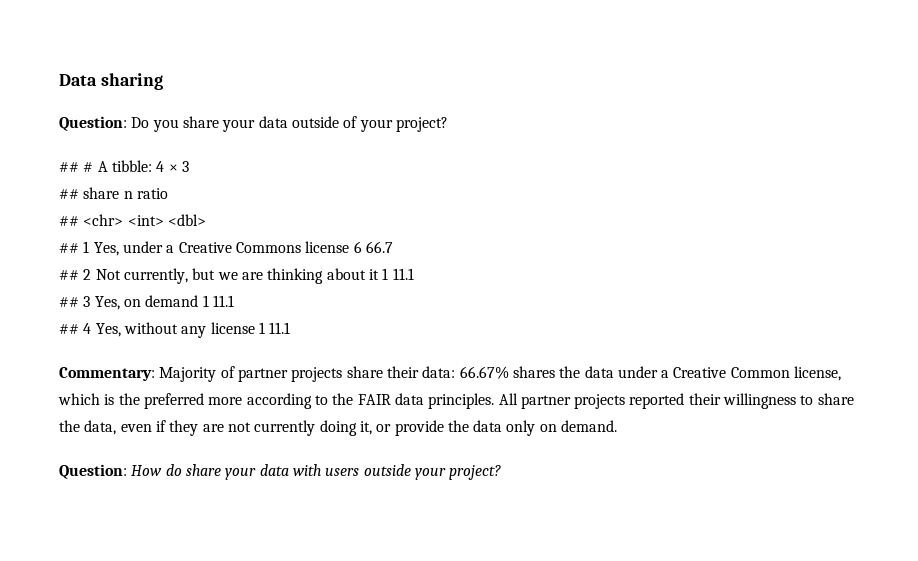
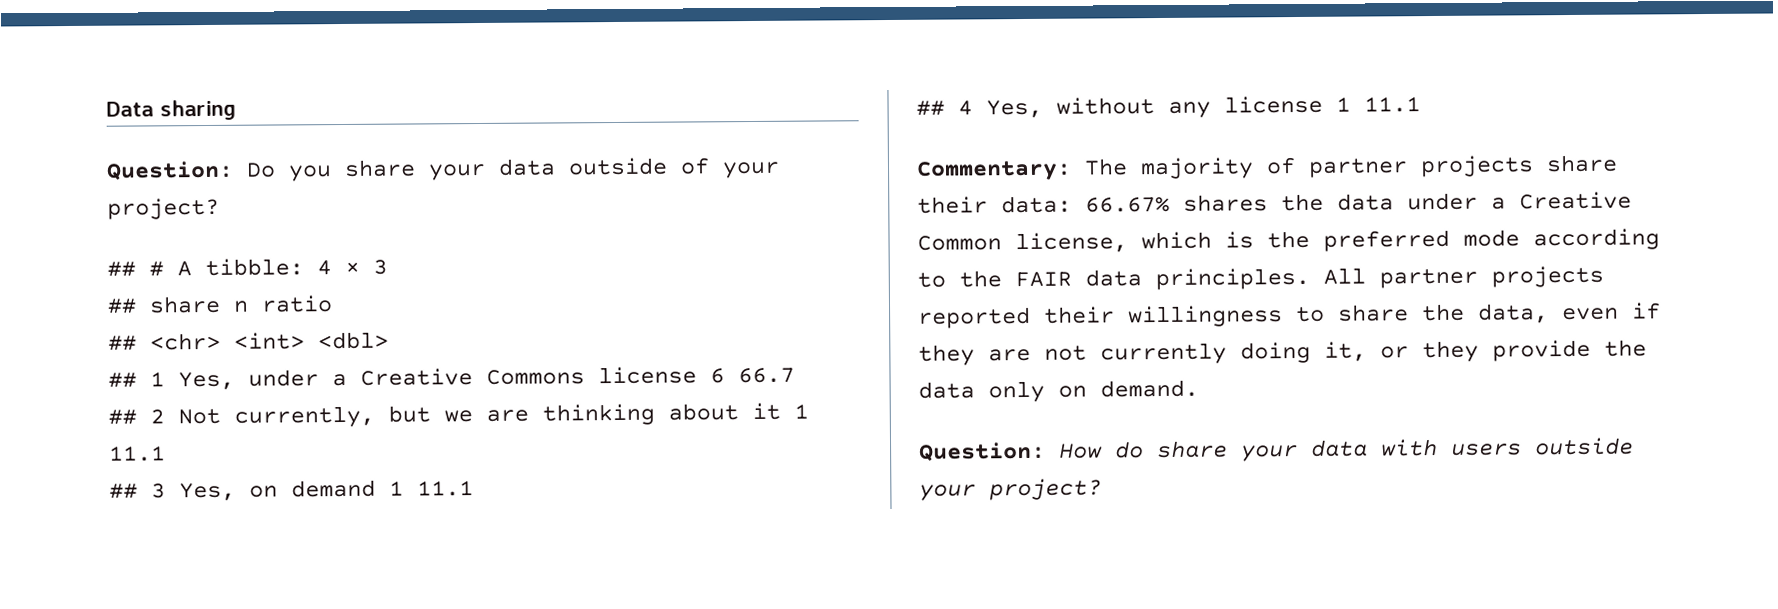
[159,367,217,382] Majority -> [1084,157,1254,180] The majority
[208,397,243,405] more -> [1463,229,1520,247] mode
(392, 428) none -> [1422,340,1479,363] they

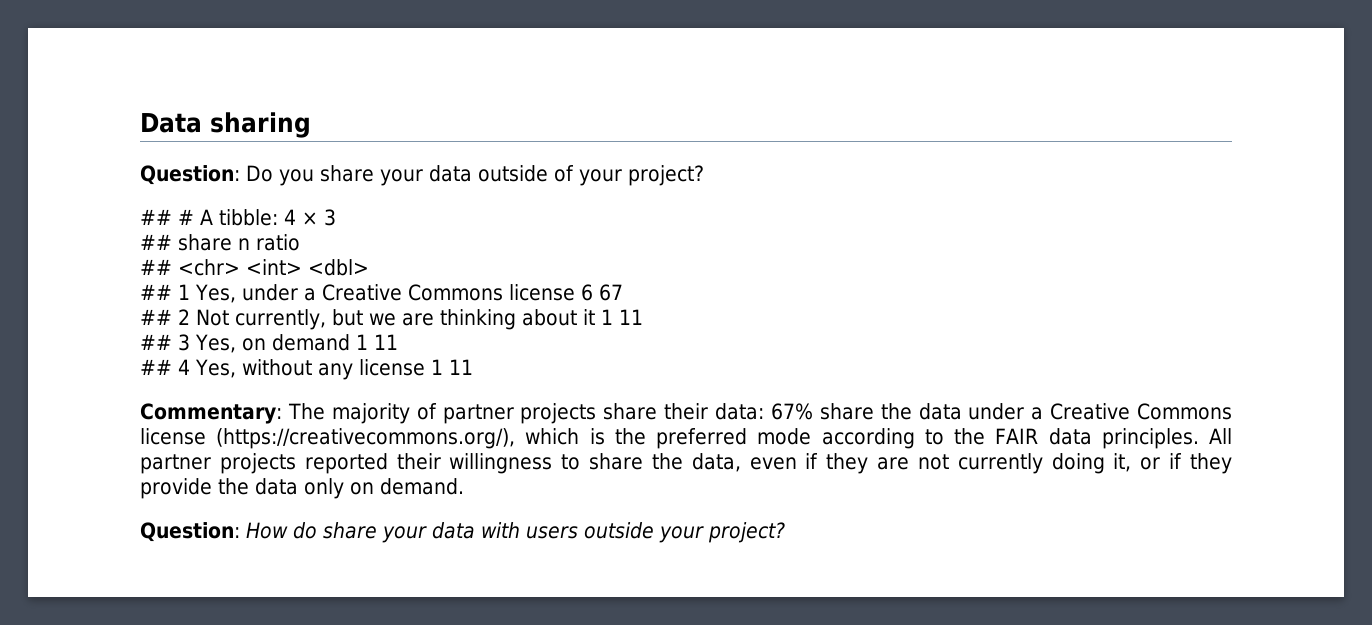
[738,367,795,384] 66.7 -> [598,284,623,301] 67
[109,445,166,462] 11.1 -> [619,309,643,325] 11
[417,480,474,497] 11.1 -> [373,334,398,350] 11
[1364,96,1421,113] 11.1 -> [448,359,473,375] 11
[1085,194,1268,213] 66.67% shares -> [770,403,874,420] 67% share
[917,232,1128,254] Common license, -> [1137,403,1232,420] [140,428,516,449] Commons license (https://creativecommons.org/),
(1409, 352) none -> [1169,453,1183,469] if

